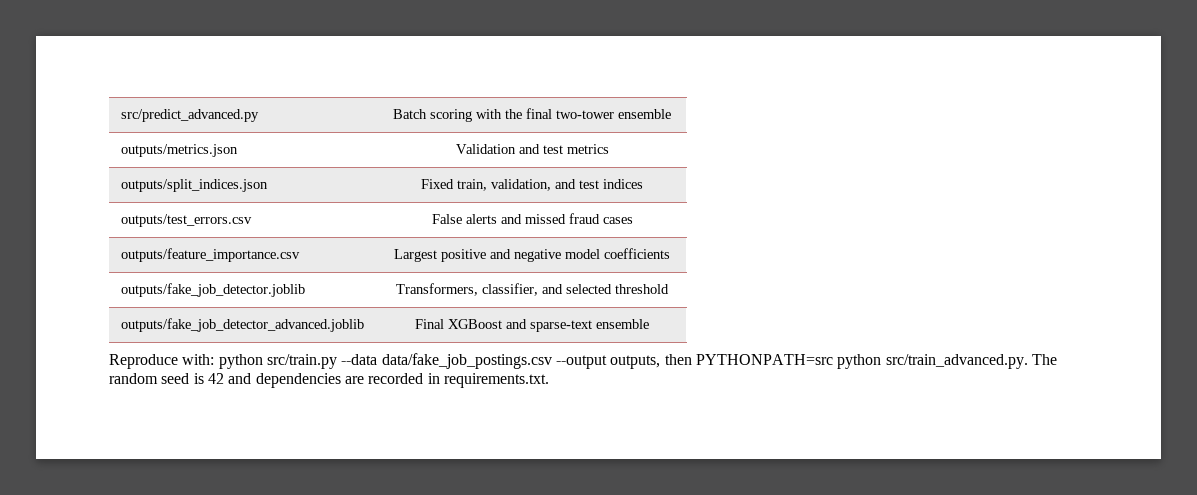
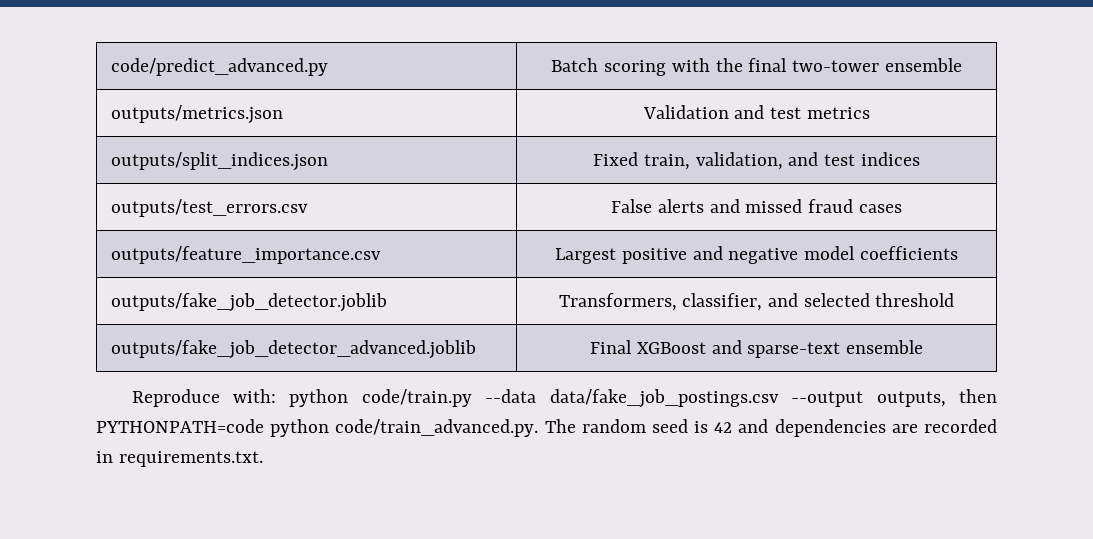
[121,109,260,122] src/predict_advanced.py -> [110,58,328,76] code/predict_advanced.py
[266,354,337,369] src/train.py -> [361,389,472,407] code/train.py
[695,354,1028,369] PYTHONPATH=src python src/train_advanced.py. -> [96,419,539,437] PYTHONPATH=code python code/train_advanced.py.

